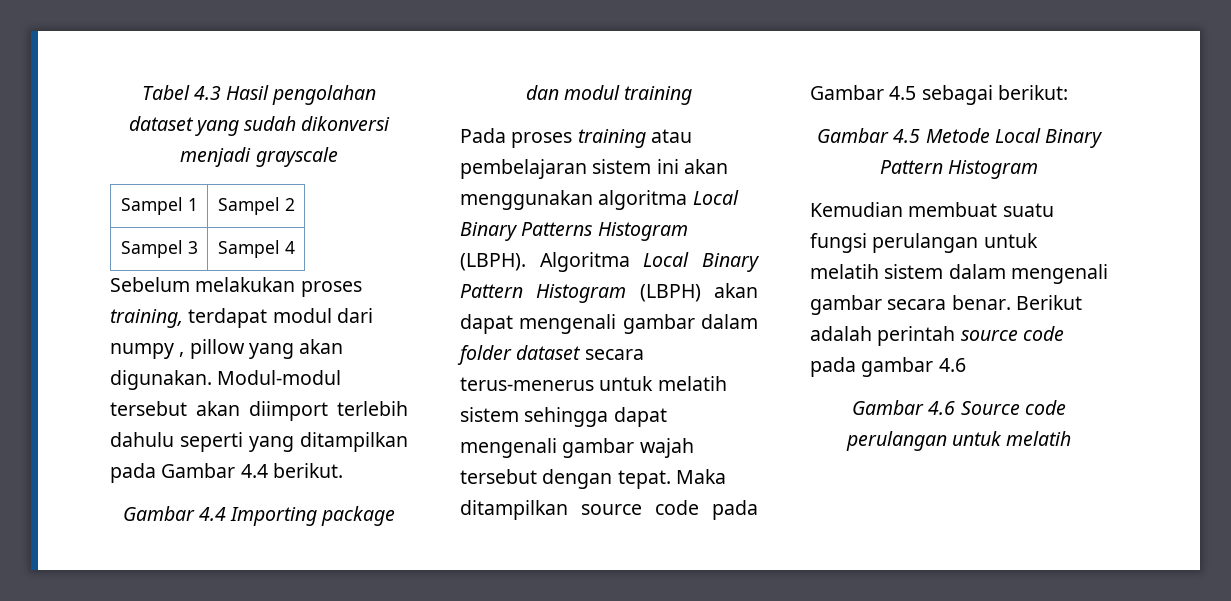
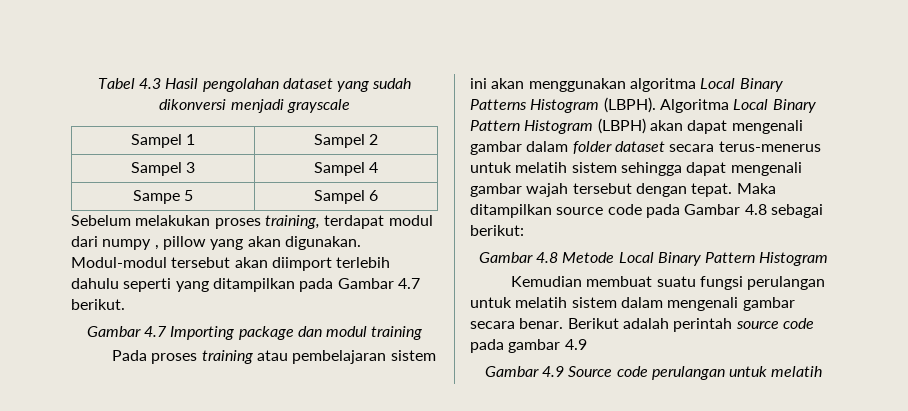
(295, 247) none -> [132,190,194,204] [313,190,379,204] // Sampe 5 | Sampel 6
[240,464,268,478] 4.4 -> [397,278,420,289] 4.7
[198,507,226,521] 4.4 -> [143,326,167,337] 4.7
[889,86,917,100] 4.5 -> [744,204,767,215] 4.8
[893,129,921,143] 4.5 -> [535,252,558,263] 4.8
[938,358,966,372] [852,400,956,415] 4.6 // Gambar 4.6 -> [564,339,587,350] [484,366,564,377] 4.9 // Gambar 4.9

